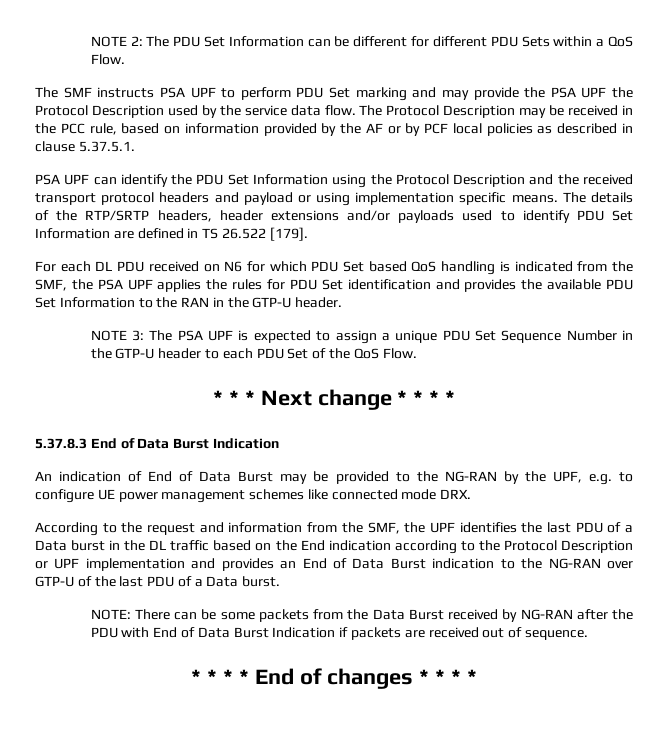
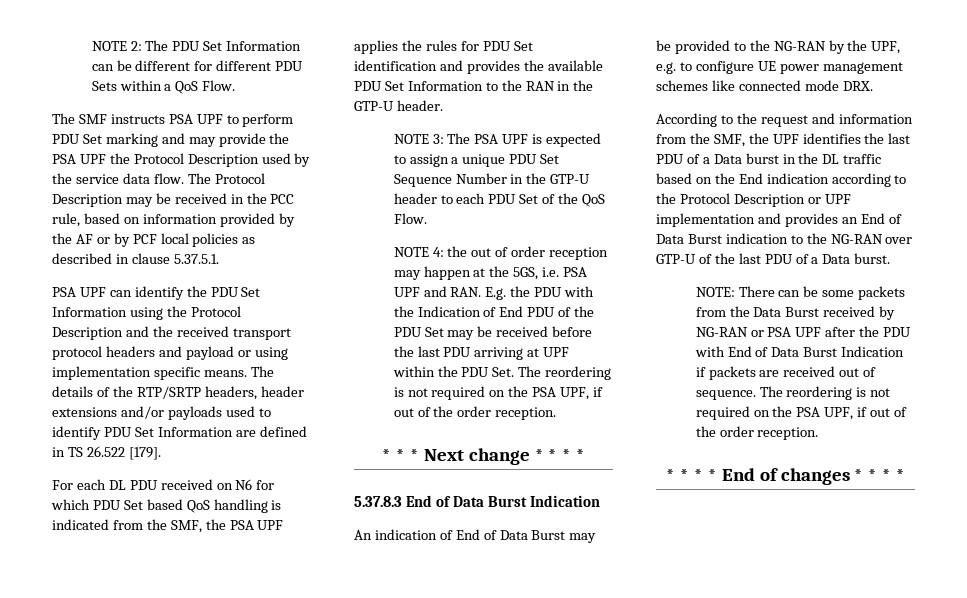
(417, 353) none -> [393,246,609,260] [393,266,588,280] [393,286,595,300] [393,306,595,317] [393,326,593,340] [393,346,570,360] [392,366,612,380] [393,386,604,400] [393,406,557,420] // NOTE 4: the out of order reception may happen at the 5GS, i.e. PSA UPF and RAN. E.g. the PDU with the Indication of End PDU of the PDU Set may be received before the last PDU arriving at UPF within the PDU Set. The reordering is not required on the PSA UPF, if out of the order reception.
(573, 614) none -> [750,327,822,337] or PSA UPF
(588, 635) none -> [759,386,891,400] [695,406,908,420] [695,426,819,440] The reordering is not required on the PSA UPF, if out of the order reception.

